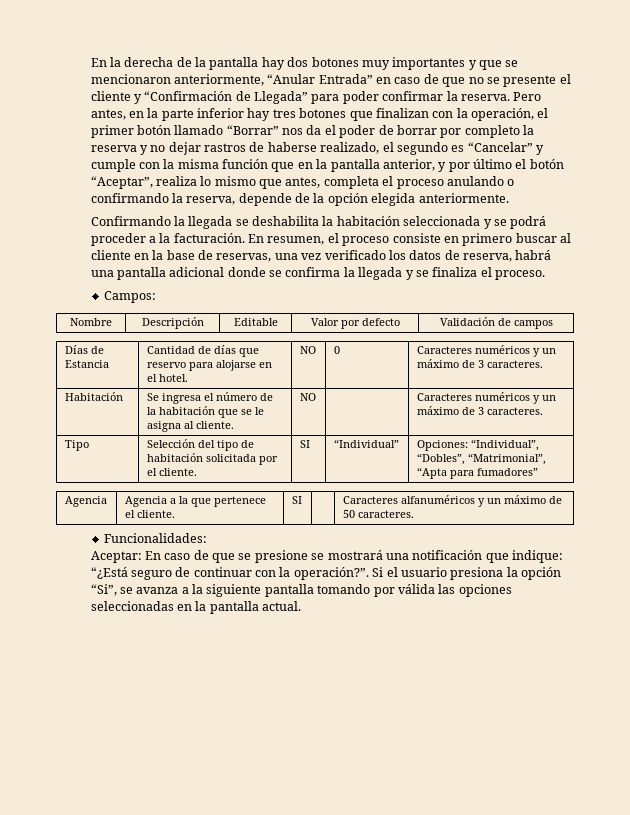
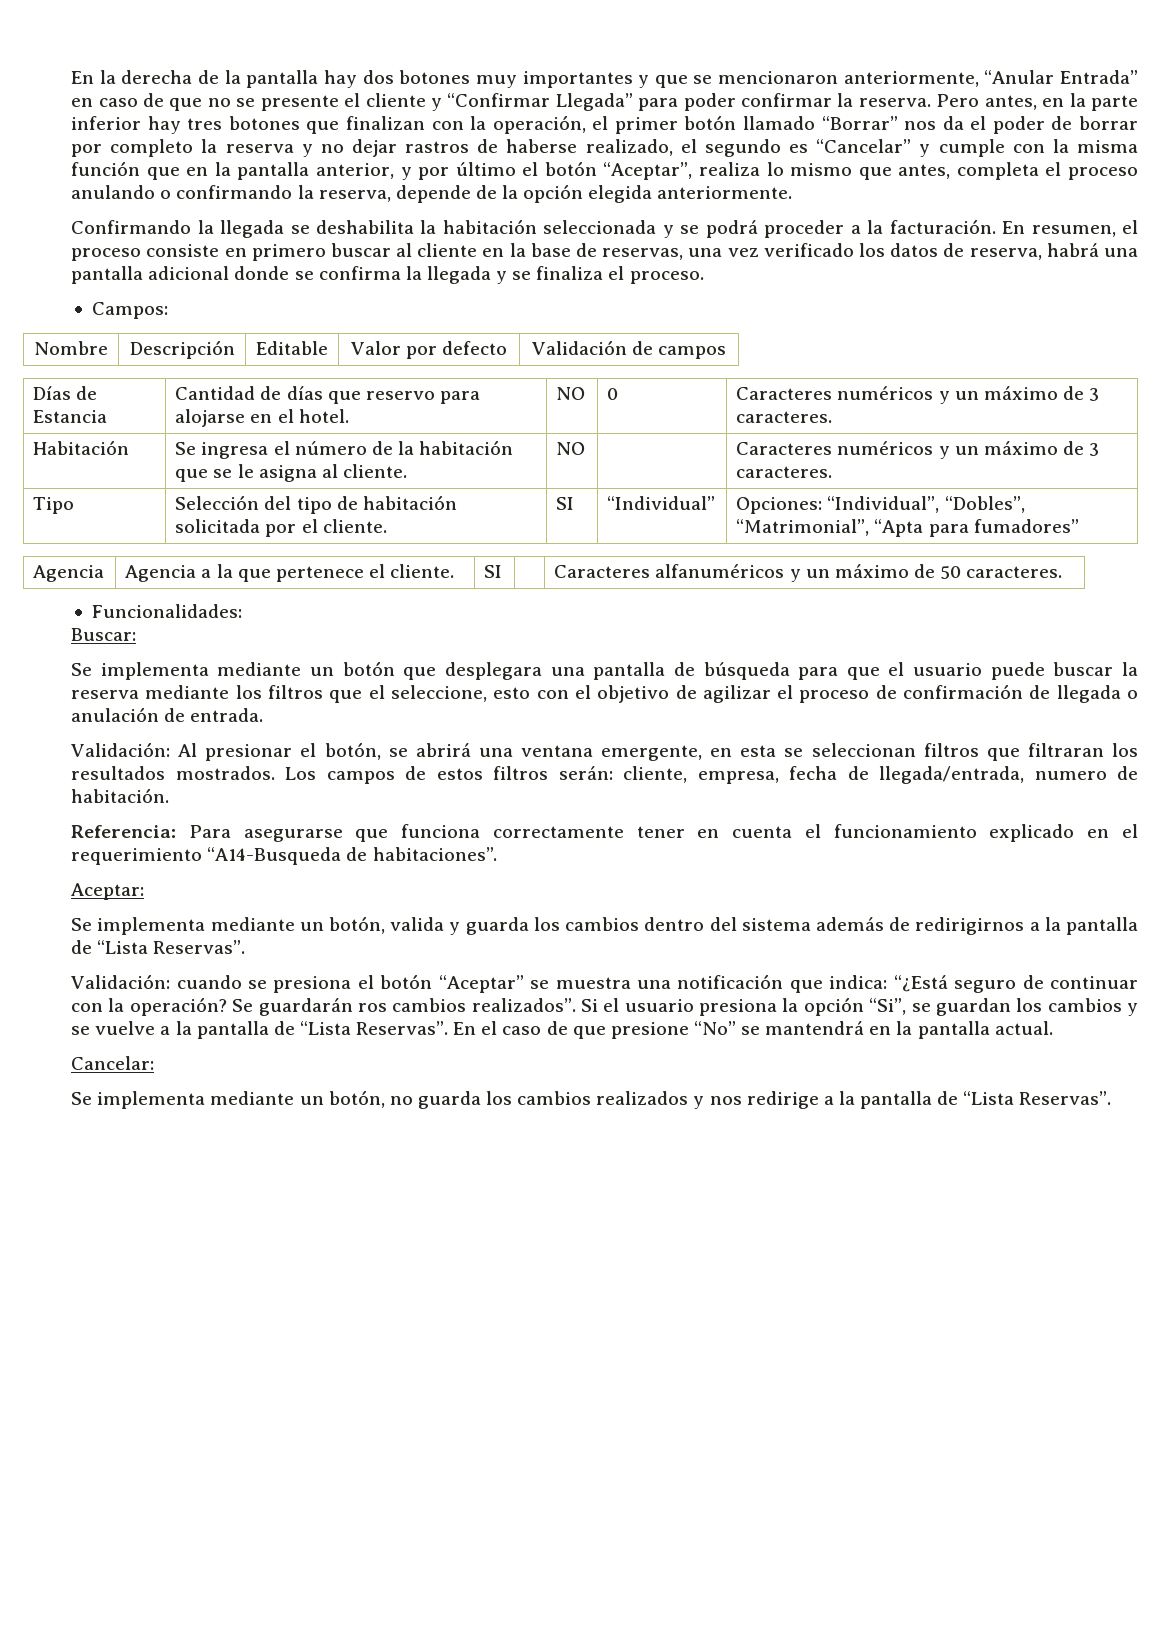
[144,91,251,101] “Confirmación de -> [447,93,551,107] “Confirmar
[90,550,383,563] Aceptar: En caso de que se presione se mostrará -> [71,628,137,641] [71,661,1138,680] [71,684,1139,703] [71,707,264,722] [71,742,1138,761] [71,766,1138,784] [71,788,170,803] [71,824,1138,842] [71,847,498,865] [71,883,145,900] [71,916,1138,935] [71,940,246,954] [71,974,631,993] Buscar: // Se implementa mediante un botón que desplegara una pantalla de búsqueda para que el usuario puede buscar la reserva mediante los filtros que el seleccione, esto con el objetivo de agilizar el proceso de confirmación de llegada o anulación de entrada. // Validación: Al presionar el botón, se abrirá una ventana emergente, en esta se seleccionan filtros que filtraran los resultados mostrados. Los campos de estos filtros serán: cliente, empresa, fecha de llegada/entrada, numero de habitación. // Referencia: Para asegurarse que funciona correctamente tener en cuenta el funcionamiento explicado en el requerimiento “A14-Busqueda de habitaciones”. // Aceptar: // Se implementa mediante un botón, valida y guarda los cambios dentro del sistema además de redirigirnos a la pantalla de “Lista Reservas”. // Validación: cuando se presiona el botón “Aceptar” se muestra
[512,550,564,563] indique: -> [829,975,888,989] indica:
[293,567,369,580] operación?”. -> [129,997,576,1016] operación? Se guardarán ros cambios realizados”.
[136,584,512,597] [90,601,302,614] avanza a la siguiente pantalla tomando por válida las opciones seleccionadas en la pantalla actual. -> [935,998,1138,1016] [71,1021,1053,1039] [71,1056,155,1070] [71,1090,1112,1109] guardan los cambios y se vuelve a la pantalla de “Lista Reservas”. En el caso de que presione “No” se mantendrá en la pantalla actual. // Cancelar: // Se implementa mediante un botón, no guarda los cambios realizados y nos redirige a la pantalla de “Lista Reservas”.

